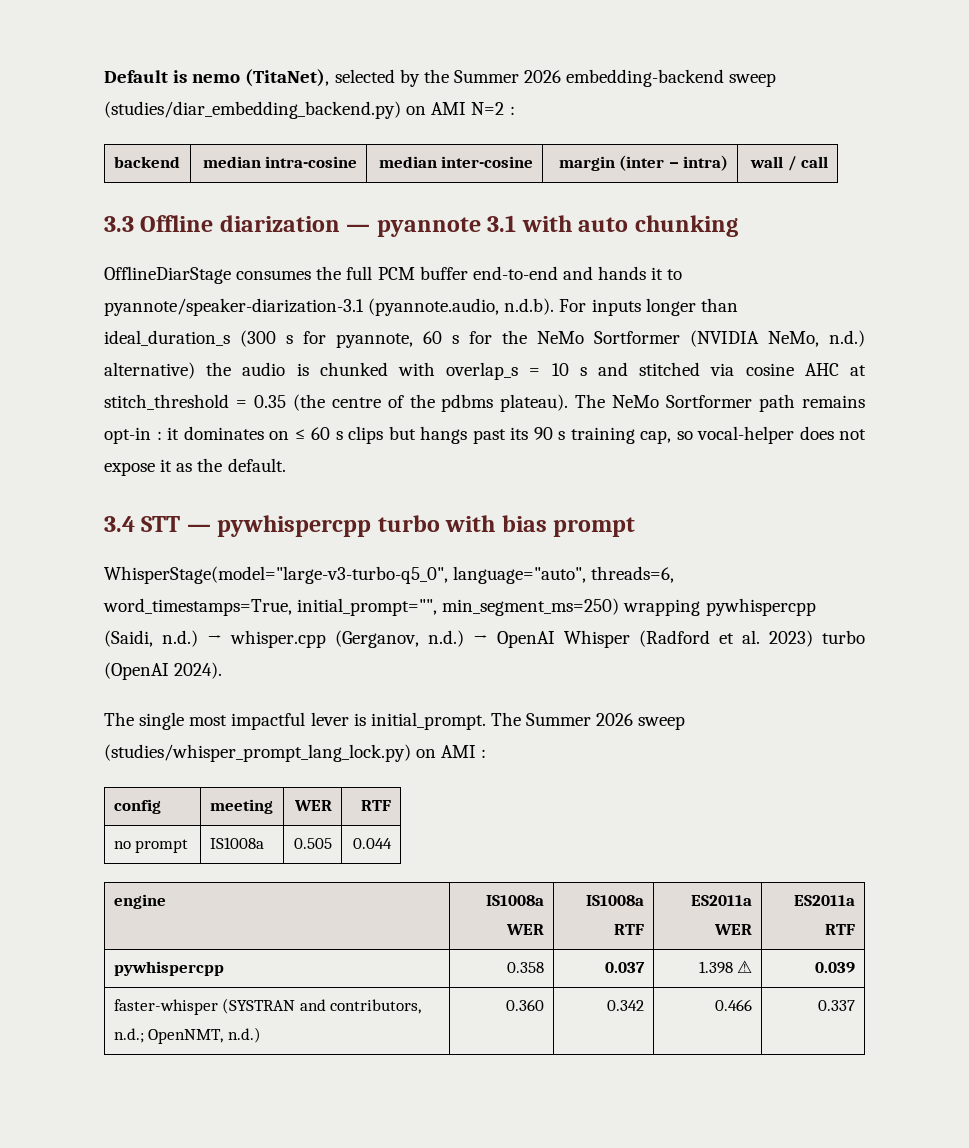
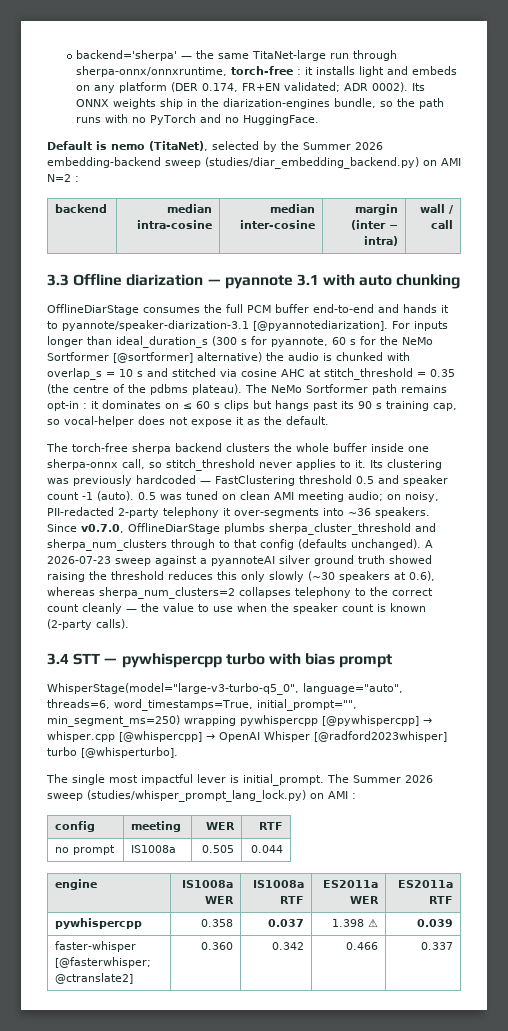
(104, 76) none -> [76,50,398,61] [76,66,458,77] [76,82,426,93] [76,98,445,109] [76,114,320,125] backend='sherpa' — the same TitaNet-large run through sherpa-onnx/onnxruntime, torch-free : it installs light and embeds on any platform (DER 0.174, FR+EN validated; ADR 0002). Its ONNX weights ship in the diarization-engines bundle, so the path runs with no PyTorch and no HuggingFace. //
[368,298,555,316] (pyannote.audio, n.d.b). -> [253,320,388,331] [@pyannotediarization].
[690,330,865,347] (NVIDIA NeMo, n.d.) -> [113,352,193,363] [@sortformer]
(286, 465) none -> [46,443,429,454] [47,459,442,471] [47,475,448,486] [47,491,439,502] [47,507,430,518] [47,523,436,535] [47,539,433,551] [47,555,432,566] [47,571,435,582] [47,587,433,599] [47,603,426,614] [47,619,129,630] // The torch-free sherpa backend clusters the whole buffer inside one sherpa-onnx call, so stitch_threshold never applies to it. Its clustering was previously hardcoded — FastClustering threshold 0.5 and speaker count -1 (auto). 0.5 was tuned on clean AMI meeting audio; on noisy, PII-redacted 2-party telephony it over-segments into ~36 speakers. Since v0.7.0, OfflineDiarStage plumbs sherpa_cluster_threshold and sherpa_num_clusters through to that config (defaults unchanged). A 2026-07-23 sweep against a pyannoteAI silver ground truth showed raising the threshold reduces this only slowly (~30 speakers at 0.6), whereas sherpa_num_clusters=2 collapses telephony to the correct count cleanly — the value to use when the speaker count is known (2-party calls).
[104,630,865,648] [104,662,223,680] (Saidi, n.d.) → whisper.cpp (Gerganov, n.d.) → OpenAI Whisper (Radford et al. 2023) turbo (OpenAI 2024). -> [322,715,432,726] [47,731,447,742] [47,747,178,758] [@pywhispercpp] → whisper.cpp [@whispercpp] → OpenAI Whisper [@radford2023whisper] turbo [@whisperturbo].
[222,998,422,1014] [113,1027,261,1044] (SYSTRAN and contributors, n.d.; OpenNMT, n.d.) -> [55,957,152,968] [55,973,134,984] [@fasterwhisper; @ctranslate2]

